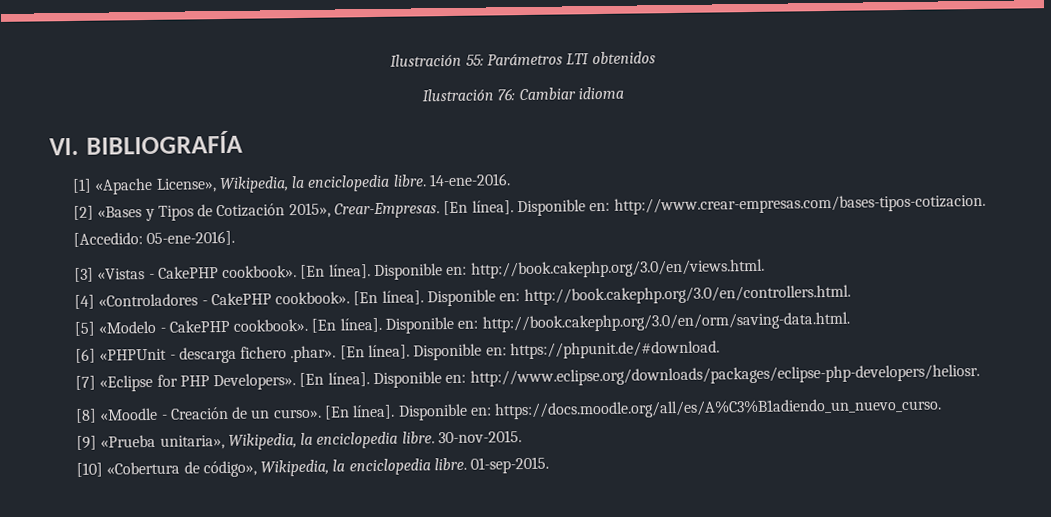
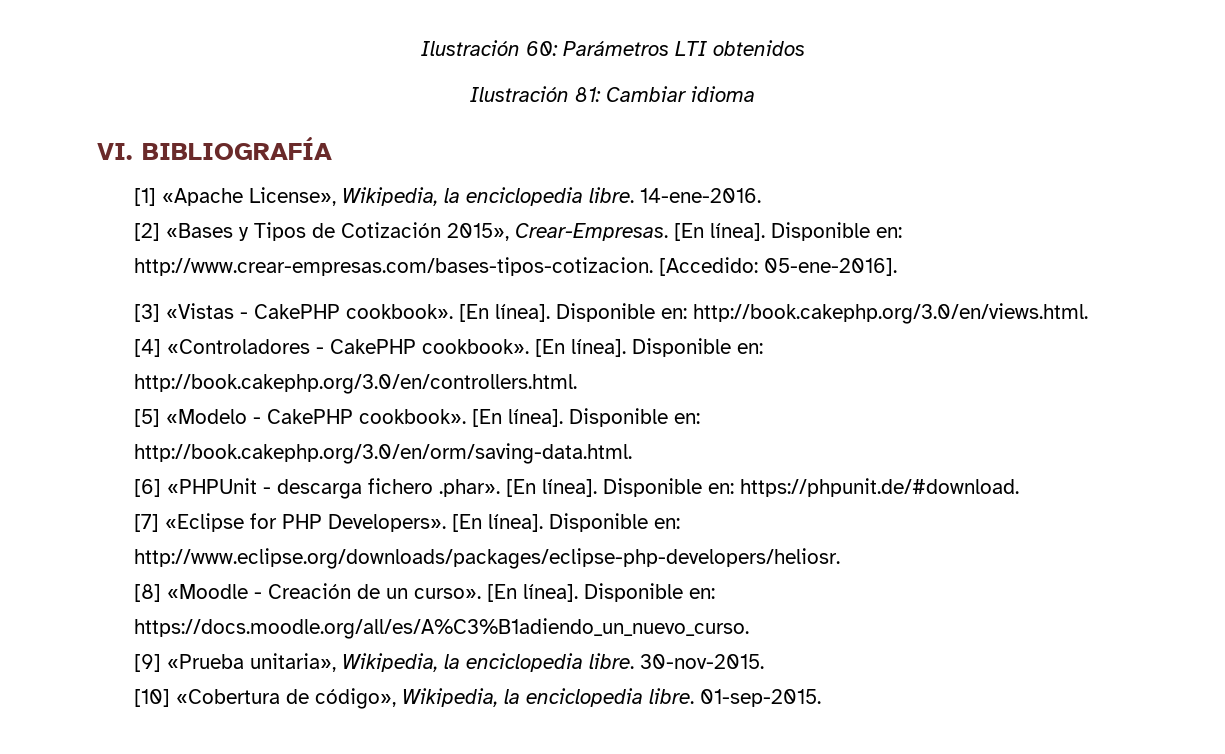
[390,53,484,67] Ilustración 55: -> [420,40,558,56] Ilustración 60:
[497,88,516,101] 76: -> [575,87,601,102] 81:

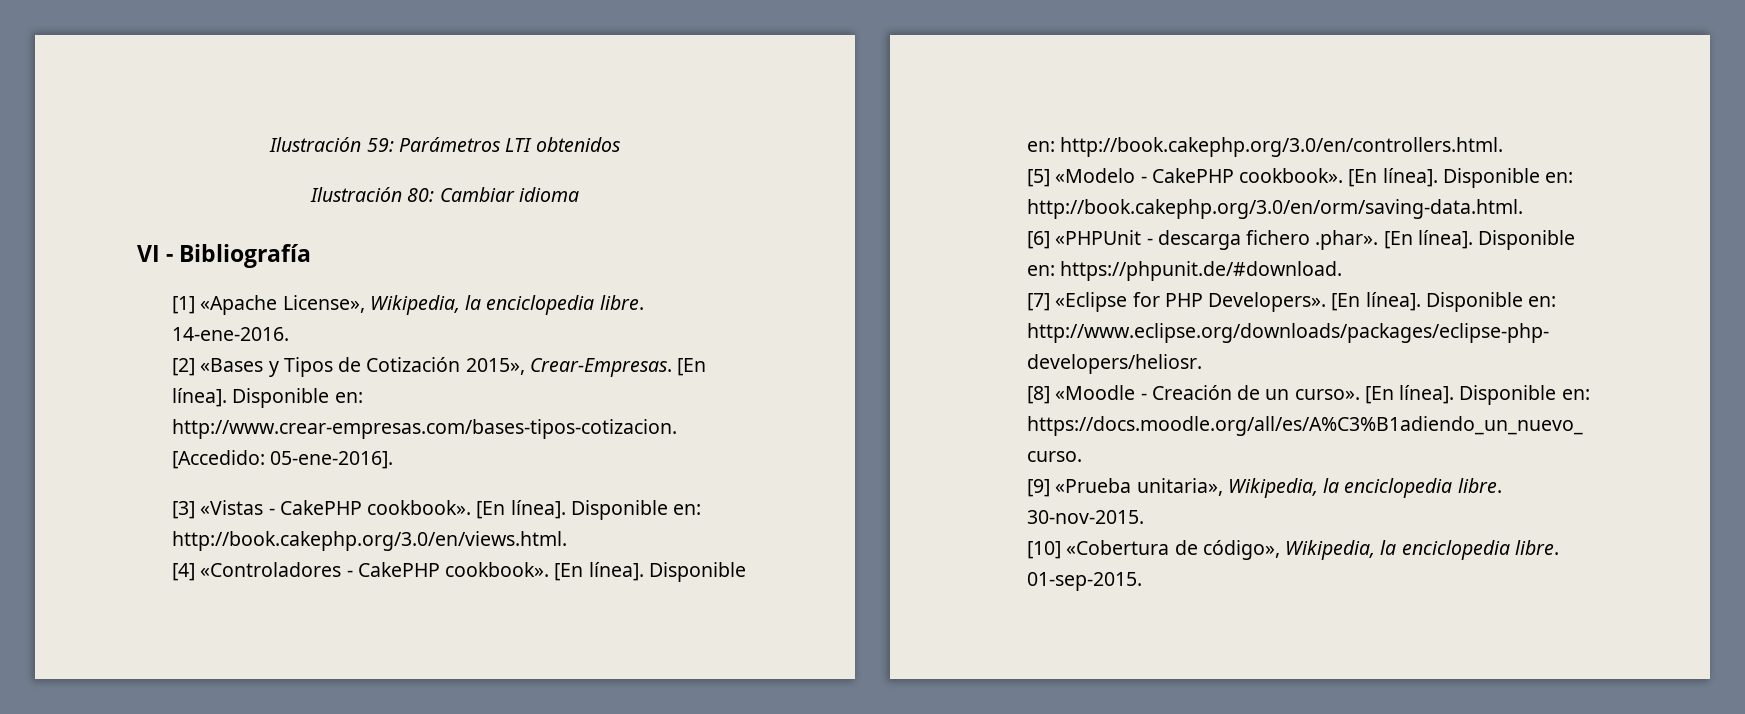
[420,40,558,56] Ilustración 60: -> [269,137,394,152] Ilustración 59:
[575,87,601,102] 81: -> [407,188,435,202] 80:
[97,137,333,160] VI. BIBLIOGRAFÍA -> [137,244,312,268] VI - Bibliografía

